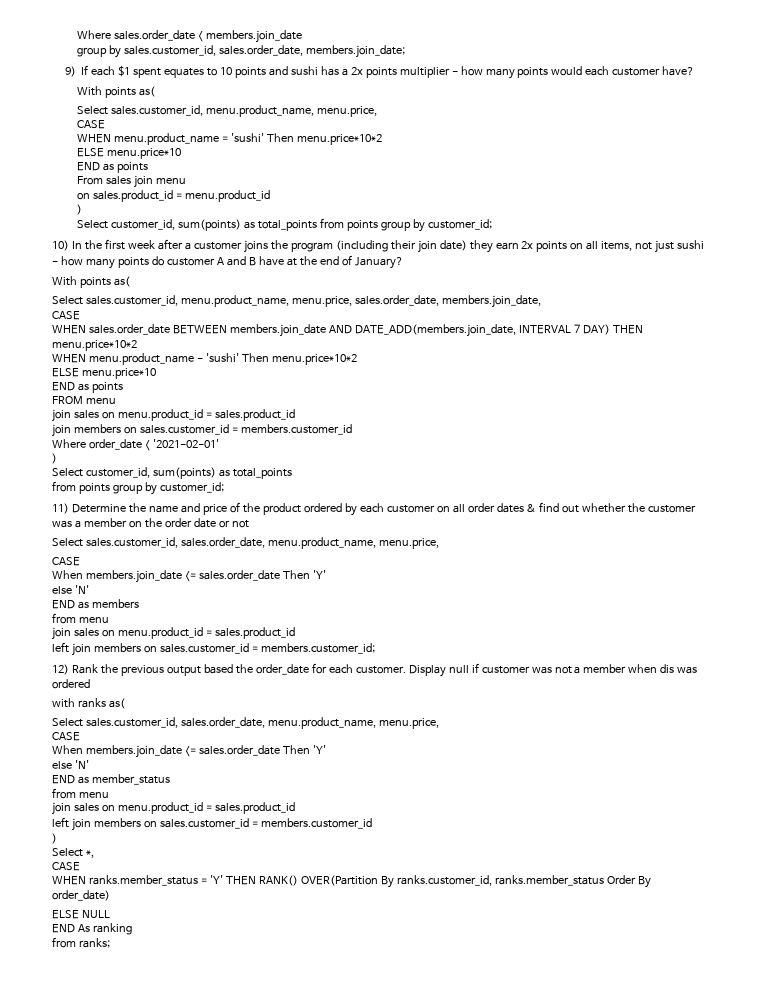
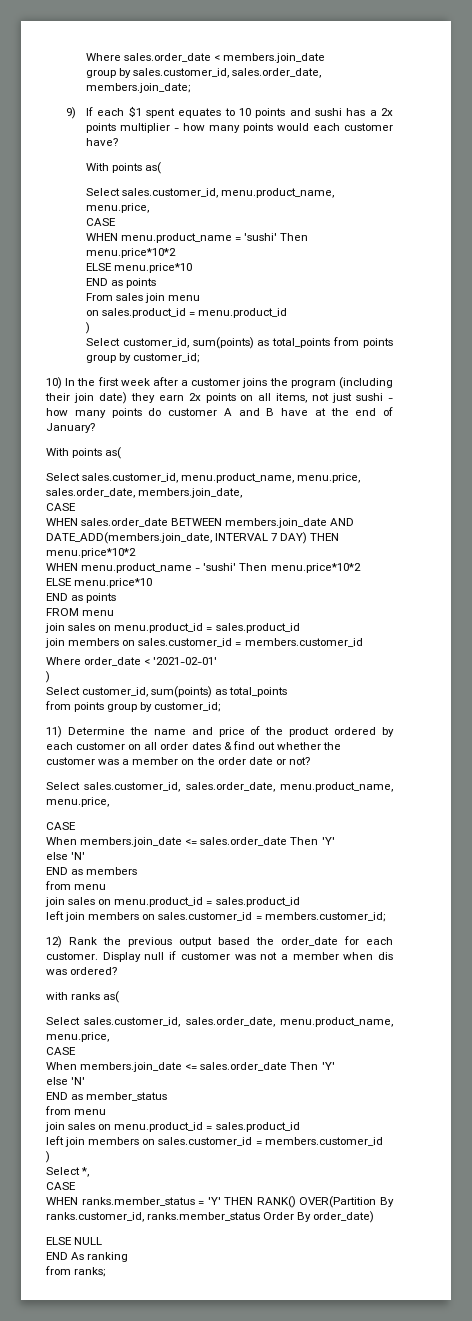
[231,520,249,528] not -> [288,757,310,765] not?
[52,679,90,689] ordered -> [70,967,118,975] ordered?

